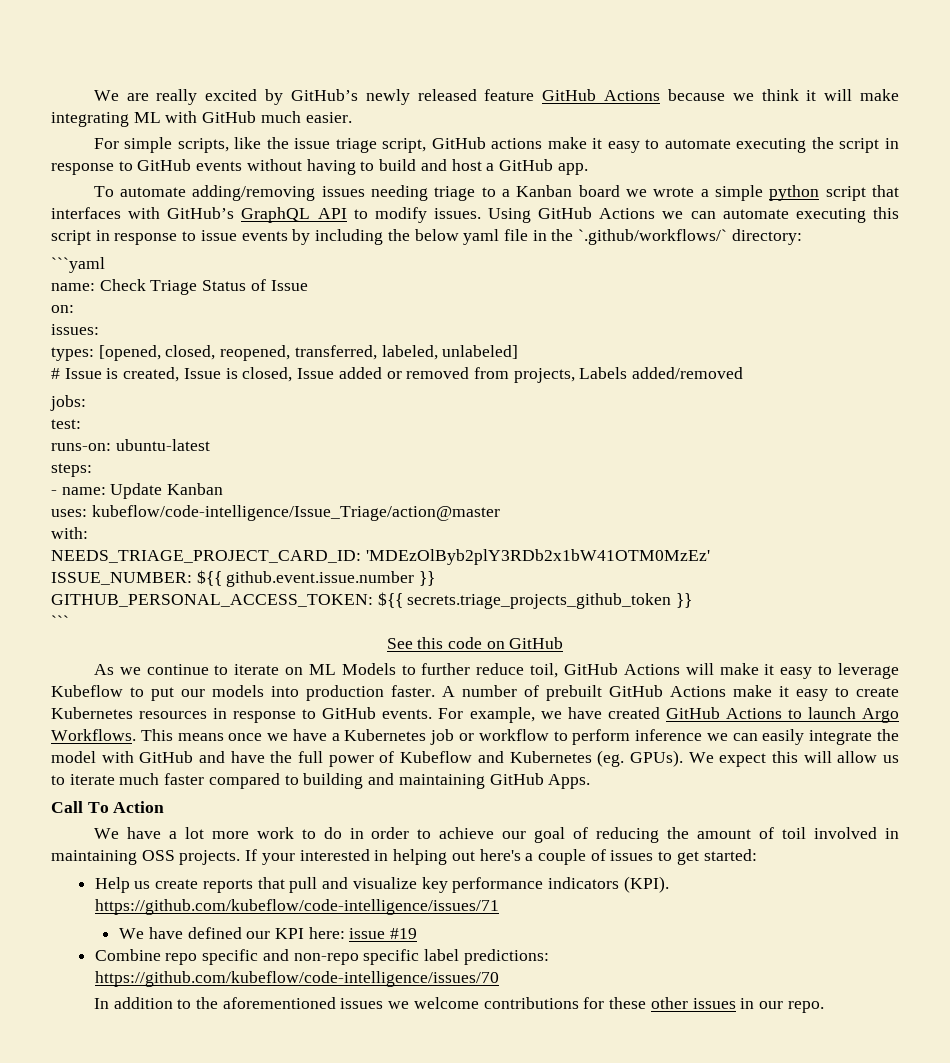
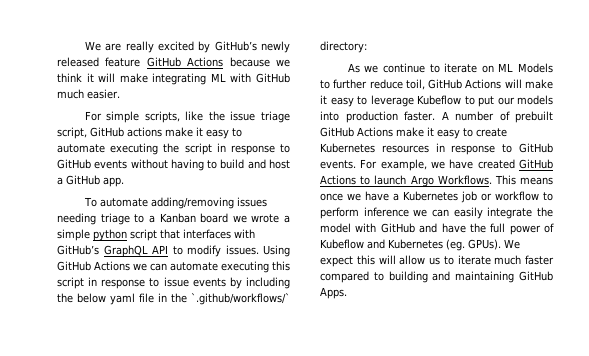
[51,257,105,273] [51,279,308,295] [51,305,74,313] [51,324,99,335] [51,345,519,361] [51,367,744,383] [50,395,86,411] [51,419,81,429] [51,439,210,451] [51,463,92,477] [51,483,224,499] [51,505,500,521] [51,527,88,539] [51,549,710,565] [51,570,436,587] [51,592,693,609] [51,615,69,627] [386,637,564,649] // ```yaml // name: Check Triage Status of Issue // on: // issues: // types: [opened, closed, reopened, transferred, labeled, unlabeled] // # Issue is created, Issue is closed, Issue added or removed from projects, Labels added/removed // jobs: // test: // runs-on: ubuntu-latest // steps: // - name: Update Kanban // uses: kubeflow/code-intelligence/Issue_Triage/action@master // with: // NEEDS_TRIAGE_PROJECT_CARD_ID: 'MDEzOlByb2plY3RDb2x1bW41OTM0MzEz' // ISSUE_NUMBER: ${{ github.event.issue.number }} // GITHUB_PERSONAL_ACCESS_TOKEN: ${{ secrets.triage_projects_github_token }} // ``` // See this code on GitHub -> (367, 47) none
[51,801,165,813] [93,827,899,843] [51,849,757,865] [94,876,669,893] [94,899,499,915] [119,927,418,939] [94,949,549,965] [94,971,499,987] [93,997,824,1013] // Call To Action // We have a lot more work to do in order to achieve our goal of reducing the amount of toil involved in maintaining OSS projects. If your interested in helping out here's a couple of issues to get started: // Help us create reports that pull and visualize key performance indicators (KPI). https://github.com/kubeflow/code-intelligence/issues/71 // We have defined our KPI here: issue #19 // Combine repo specific and non-repo specific label predictions: https://github.com/kubeflow/code-intelligence/issues/70 // In addition to the aforementioned issues we welcome contributions for these other issues in our repo. -> (347, 293) none

